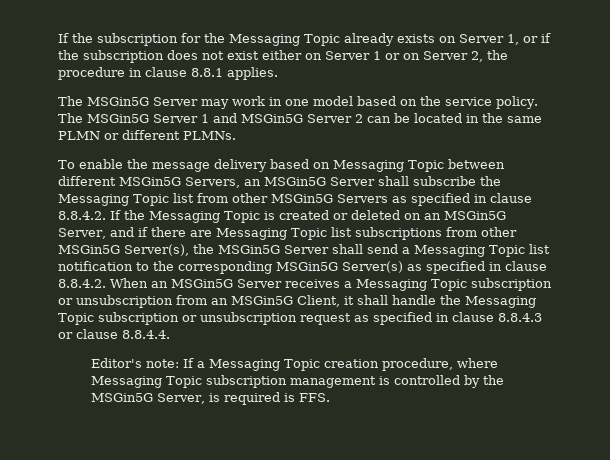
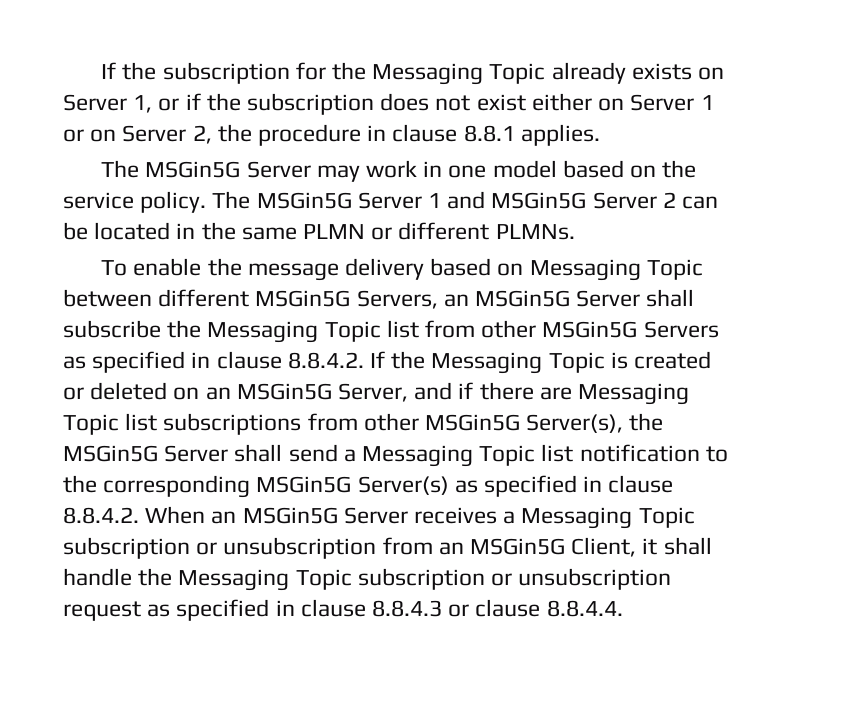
[90,358,498,371] [90,375,504,388] [90,392,330,405] // Editor's note: If a Messaging Topic creation procedure, where Messaging Topic subscription management is controlled by the MSGin5G Server, is required is FFS. -> (623, 608) none

